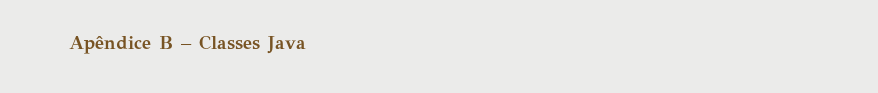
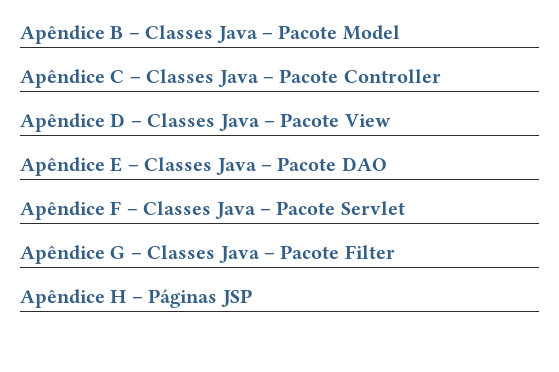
(306, 45) none -> [262,25,400,40] [20,69,441,88] [20,113,391,132] [20,157,387,176] [20,201,405,220] [20,245,395,264] [20,289,252,308] – Pacote Model // Apêndice C – Classes Java – Pacote Controller // Apêndice D – Classes Java – Pacote View // Apêndice E – Classes Java – Pacote DAO // Apêndice F – Classes Java – Pacote Servlet // Apêndice G – Classes Java – Pacote Filter // Apêndice H – Páginas JSP

